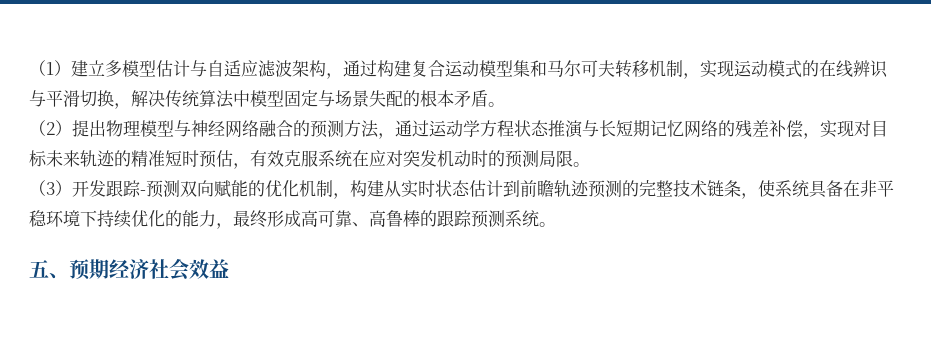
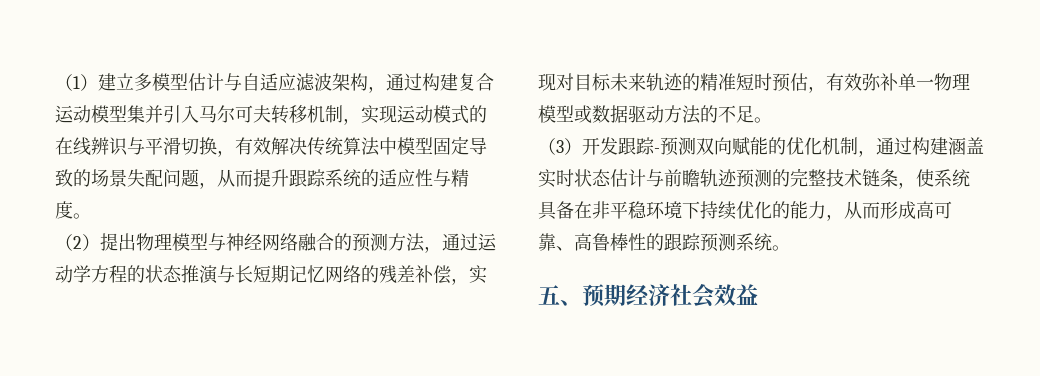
[530,60,547,77] 和 -> [145,105,199,123] 并引入
(131, 106) none -> [235,137,271,155] 有效
[318,90,335,107] 与 -> [469,137,487,155] [55,169,91,187] 导致的
[403,90,488,107] 的根本矛盾 -> [163,169,469,189] [55,201,73,219] 问题，从而提升跟踪系统的适应性与精度
(514, 128) none -> [127,265,145,283] 的
[284,150,573,168] 克服系统在应对突发机动时的预测局限 -> [862,73,970,91] [538,105,754,124] 弥补单一物理模型或数据驱动方法的不足
[350,180,401,197] 构建从 -> [876,137,984,155] 通过构建涵盖
[503,180,520,197] 到 -> [646,169,664,187] 与
[233,210,267,228] 最终 -> [844,201,880,219] 从而
(420, 218) none -> [628,233,646,251] 性

